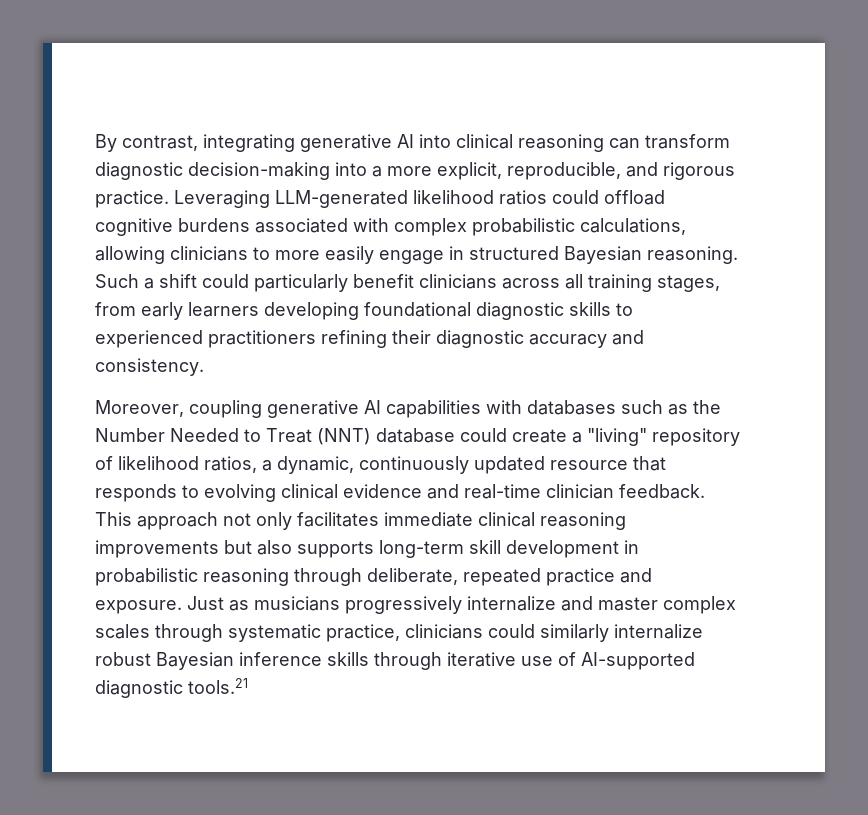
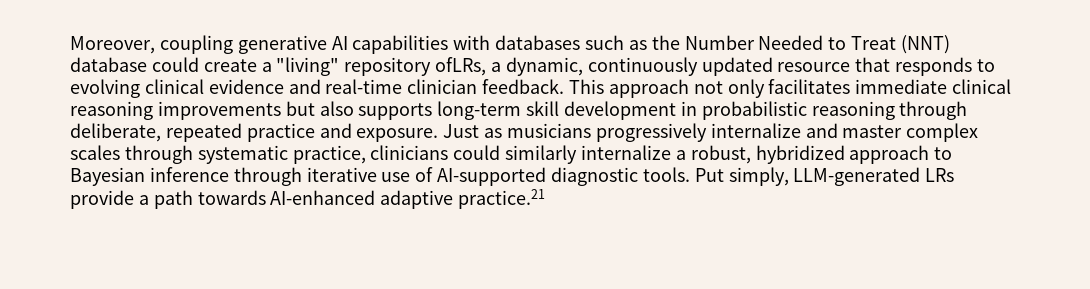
[95,134,730,152] [95,162,735,180] [95,190,665,208] [95,218,686,236] [95,246,738,264] [95,274,720,292] [95,302,633,320] [95,330,644,348] [95,358,204,376] By contrast, integrating generative AI into clinical reasoning can transform diagnostic decision-making into a more explicit, reproducible, and rigorous practice. Leveraging LLM-generated likelihood ratios could offload cognitive burdens associated with complex probabilistic calculations, allowing clinicians to more easily engage in structured Bayesian reasoning. Such a shift could particularly benefit clinicians across all training stages, from early learners developing foundational diagnostic skills to experienced practitioners refining their diagnostic accuracy and consistency. // -> (70, 45) none
[95,456,257,473] of likelihood ratios, -> [435,57,487,76] ofLRs,
[95,652,151,666] robust -> [675,145,953,164] a robust, hybridized approach to
[327,652,369,666] skills -> (229, 174) none
[188,678,248,694] tools.21 -> [642,167,955,186] [70,189,546,209] tools. Put simply, LLM-generated LRs provide a path towards AI-enhanced adaptive practice.21

